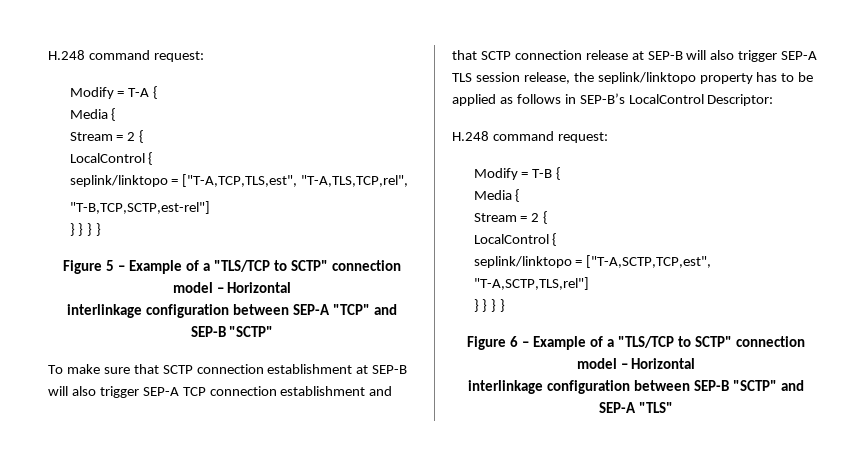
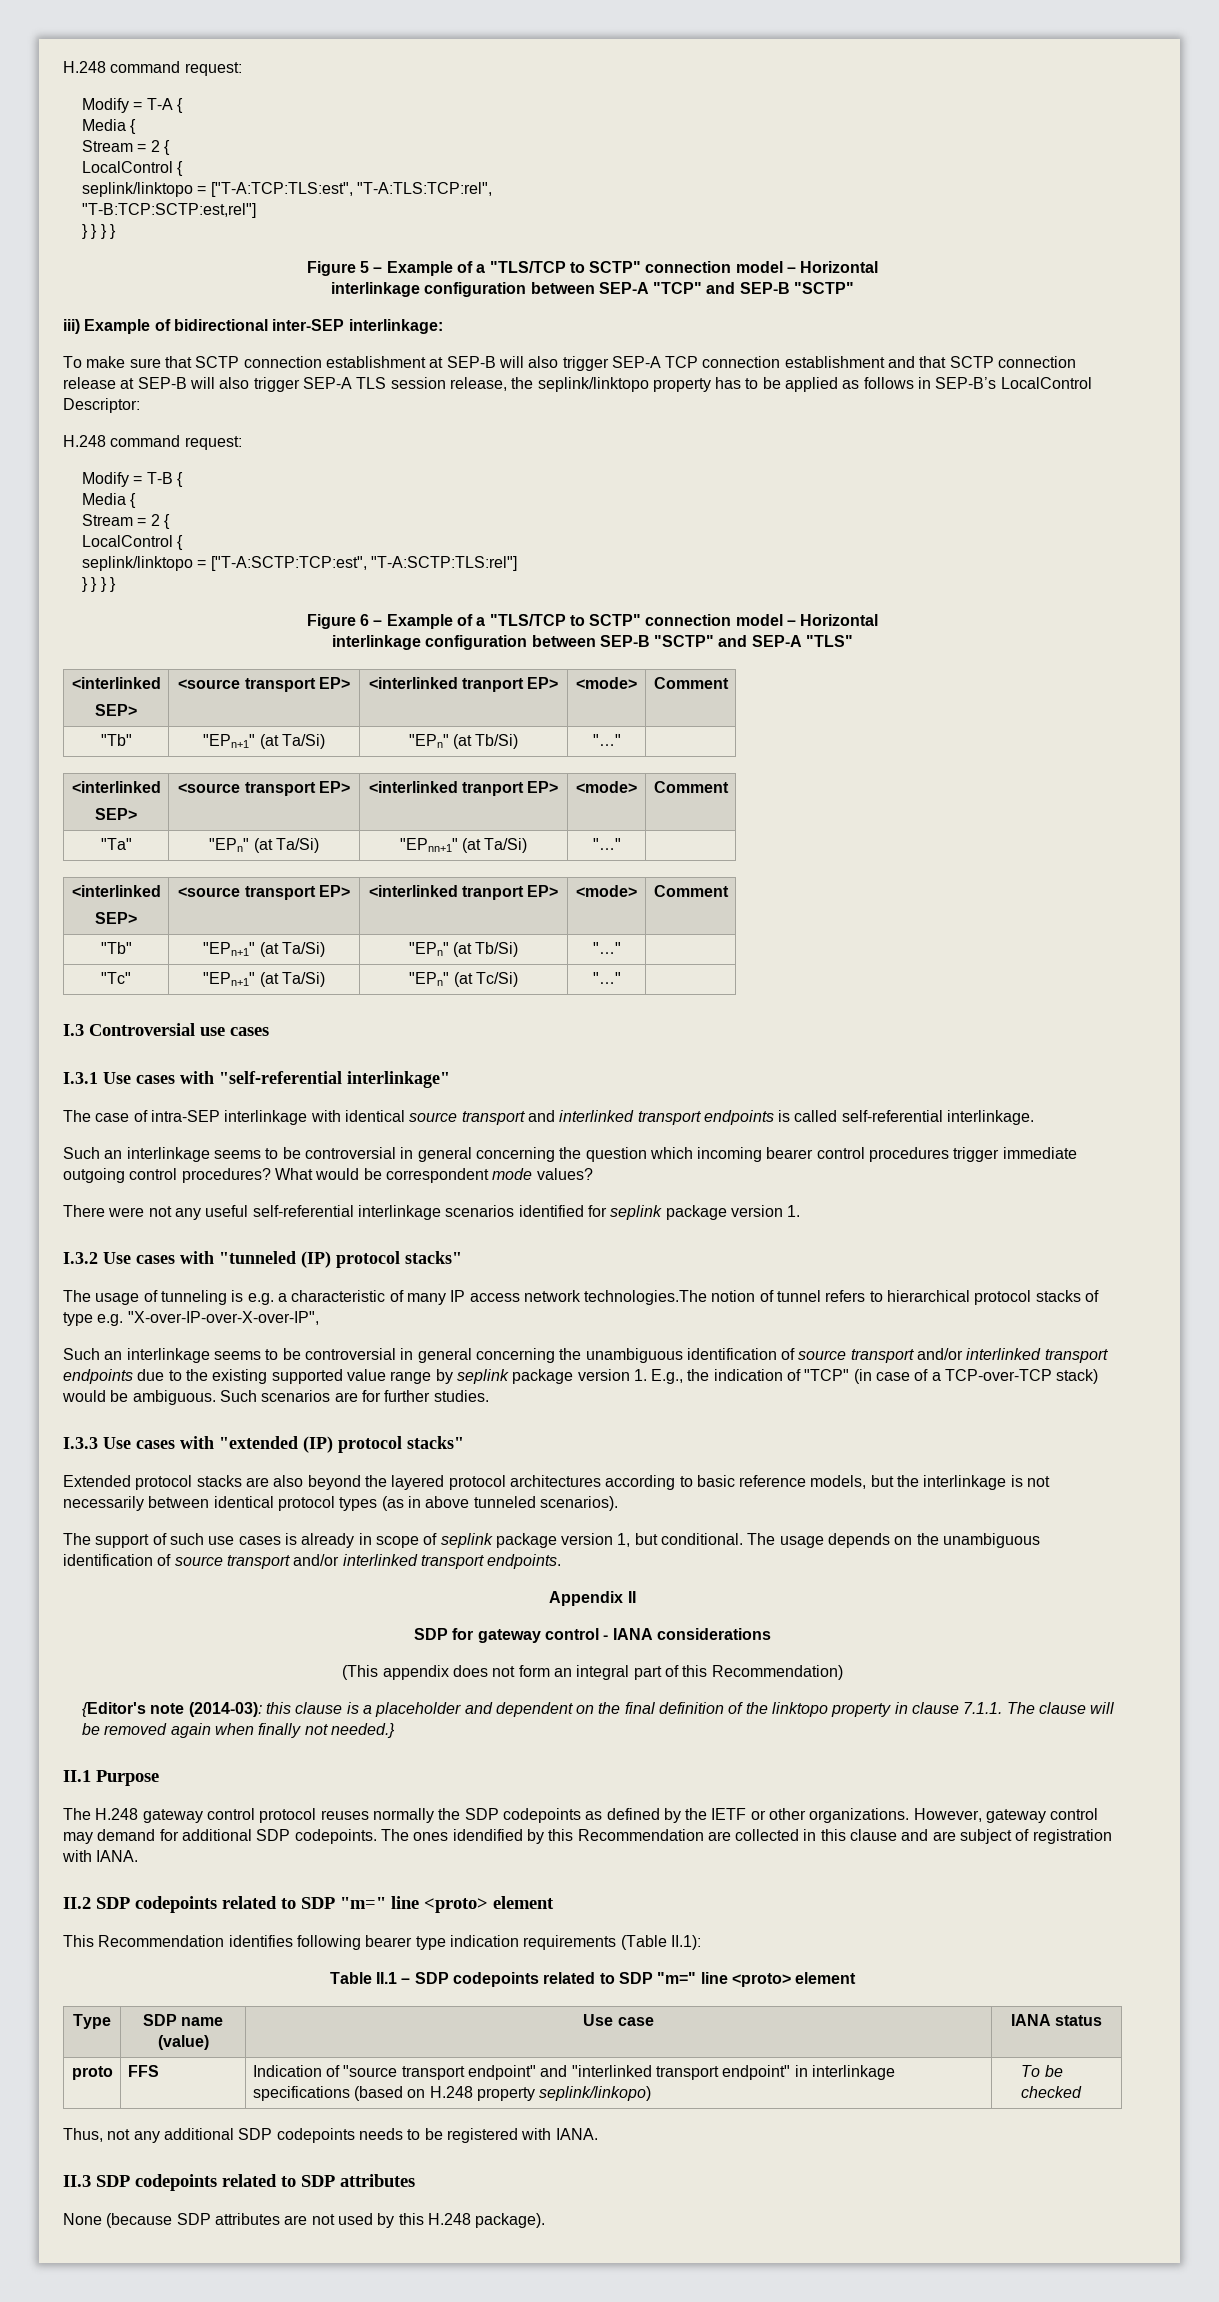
[182,174,409,187] [69,201,210,214] ["T-A,TCP,TLS,est", "T-A,TLS,TCP,rel", // "T-B,TCP,SCTP,est-rel"] -> [210,182,492,197] [81,203,256,218] ["T-A:TCP:TLS:est", "T-A:TLS:TCP:rel", // "T-B:TCP:SCTP:est,rel"]
(274, 331) none -> [63,319,443,334] // iii) Example of bidirectional inter-SEP interlinkage:
[586,255,712,268] [473,277,589,290] ["T-A,SCTP,TCP,est", "T-A,SCTP,TLS,rel"] -> [210,556,517,571] ["T-A:SCTP:TCP:est", "T-A:SCTP:TLS:rel"]
(673, 407) none -> [71,677,161,689] [95,704,137,716] [178,677,350,692] [368,677,559,692] [576,677,637,689] [653,677,729,689] [100,734,132,746] [203,734,325,749] [408,734,519,749] [592,734,621,746] [71,781,161,793] [95,808,137,820] [178,781,350,796] [368,781,559,796] [576,781,637,793] [653,781,729,793] [100,838,132,850] [209,838,319,853] [399,838,528,853] [592,838,621,850] [71,885,161,897] [95,912,137,924] [178,885,350,900] [368,885,559,900] [576,885,637,897] [653,885,729,897] [100,942,132,954] [203,942,325,957] [408,942,519,957] [592,942,621,954] [101,972,131,984] [203,972,325,987] [409,972,518,987] [592,972,621,984] [63,1023,269,1036] [63,1071,450,1088] [63,1110,1035,1125] [63,1147,1077,1162] [63,1168,593,1183] [63,1205,801,1220] [63,1251,462,1268] [63,1290,1100,1305] [63,1311,319,1326] [63,1348,1108,1363] [63,1369,1099,1384] [62,1390,489,1405] [63,1436,464,1453] [63,1475,1051,1490] [63,1496,618,1511] [63,1533,1041,1548] [63,1554,562,1569] [549,1591,636,1606] [414,1628,771,1643] [342,1665,843,1680] [81,1702,1115,1717] [81,1723,395,1738] [63,1770,159,1786] [63,1808,1099,1823] [63,1829,1112,1844] [62,1850,139,1862] [63,1896,554,1913] [63,1935,701,1950] [329,1972,857,1987] [73,2014,111,2029] [142,2014,224,2026] [157,2035,209,2050] [583,2014,654,2026] [1010,2014,1103,2026] [71,2066,113,2080] [127,2065,159,2077] [252,2065,895,2080] [252,2086,652,2101] [1021,2065,1063,2077] [1021,2086,1083,2098] [63,2128,598,2143] [63,2174,415,2191] [63,2213,546,2228] // <interlinked // SEP> | <source transport EP> | <interlinked tranport EP> | <mode> | Comment // "Tb" | "EPn+1" (at Ta/Si) | "EPn" (at Tb/Si) | "…" | // <interlinked // SEP> | <source transport EP> | <interlinked tranport EP> | <mode> | Comment // "Ta" | "EPn" (at Ta/Si) | "EPnn+1" (at Ta/Si) | "…" | // <interlinked // SEP> | <source transport EP> | <interlinked tranport EP> | <mode> | Comment // "Tb" | "EPn+1" (at Ta/Si) | "EPn" (at Tb/Si) | "…" | // "Tc" | "EPn+1" (at Ta/Si) | "EPn" (at Tc/Si) | "…" | // I.3 Controversial use cases // I.3.1 Use cases with "self-referential interlinkage" // The case of intra-SEP interlinkage with identical source transport and interlinked transport endpoints is called self-referential interlinkage. // Such an interlinkage seems to be controversial in general concerning the question which incoming bearer control procedures trigger immediate outgoing control procedures? What would be correspondent mode values? // There were not any useful self-referential interlinkage scenarios identified for seplink package version 1. // I.3.2 Use cases with "tunneled (IP) protocol stacks" // The usage of tunneling is e.g. a characteristic of many IP access network technologies.The notion of tunnel refers to hierarchical protocol stacks of type e.g. "X-over-IP-over-X-over-IP", // Such an interlinkage seems to be controversial in general concerning the unambiguous identification of source transport and/or interlinked transport endpoints due to the existing supported value range by seplink package version 1. E.g., the indication of "TCP" (in case of a TCP-over-TCP stack) would be ambiguous. Such scenarios are for further studies. // I.3.3 Use cases with "extended (IP) protocol stacks" // Extended protocol stacks are also beyond the layered protocol architectures according to basic reference models, but the interlinkage is not necessarily between identical protocol types (as in above tunneled scenarios). // The support of such use cases is already in scope of seplink package version 1, but conditional. The usage depends on the unambiguous identification of source transport and/or interlinked transport endpoints. // Appendix II // SDP for gateway control - IANA considerations // (This appendix does not form an integral part of this Recommendation) // {Editor's note (2014-03): this clause is a placeholder and dependent on the final definition of the linktopo property in clause 7.1.1. The clause will be removed again when finally not needed.} // II.1 Purpose // The H.248 gateway control protocol reuses normally the SDP codepoints as defined by the IETF or other organizations. However, gateway control may demand for additional SDP codepoints. The ones idendified by this Recommendation are collected in this clause and are subject of registration with IANA. // II.2 SDP codepoints related to SDP "m=" line <proto> element // This Recommendation identifies following bearer type indication requirements (Table II.1): // Table II.1 – SDP codepoints related to SDP "m=" line <proto> element // Type | SDP name (value) | Use case | IANA status // proto | FFS | Indication of "source transport endpoint" and "interlinked transport endpoint" in interlinkage specifications (based on H.248 property seplink/linkopo) | To be checked // Thus, not any additional SDP codepoints needs to be registered with IANA. // II.3 SDP codepoints related to SDP attributes // None (because SDP attributes are not used by this H.248 package).

